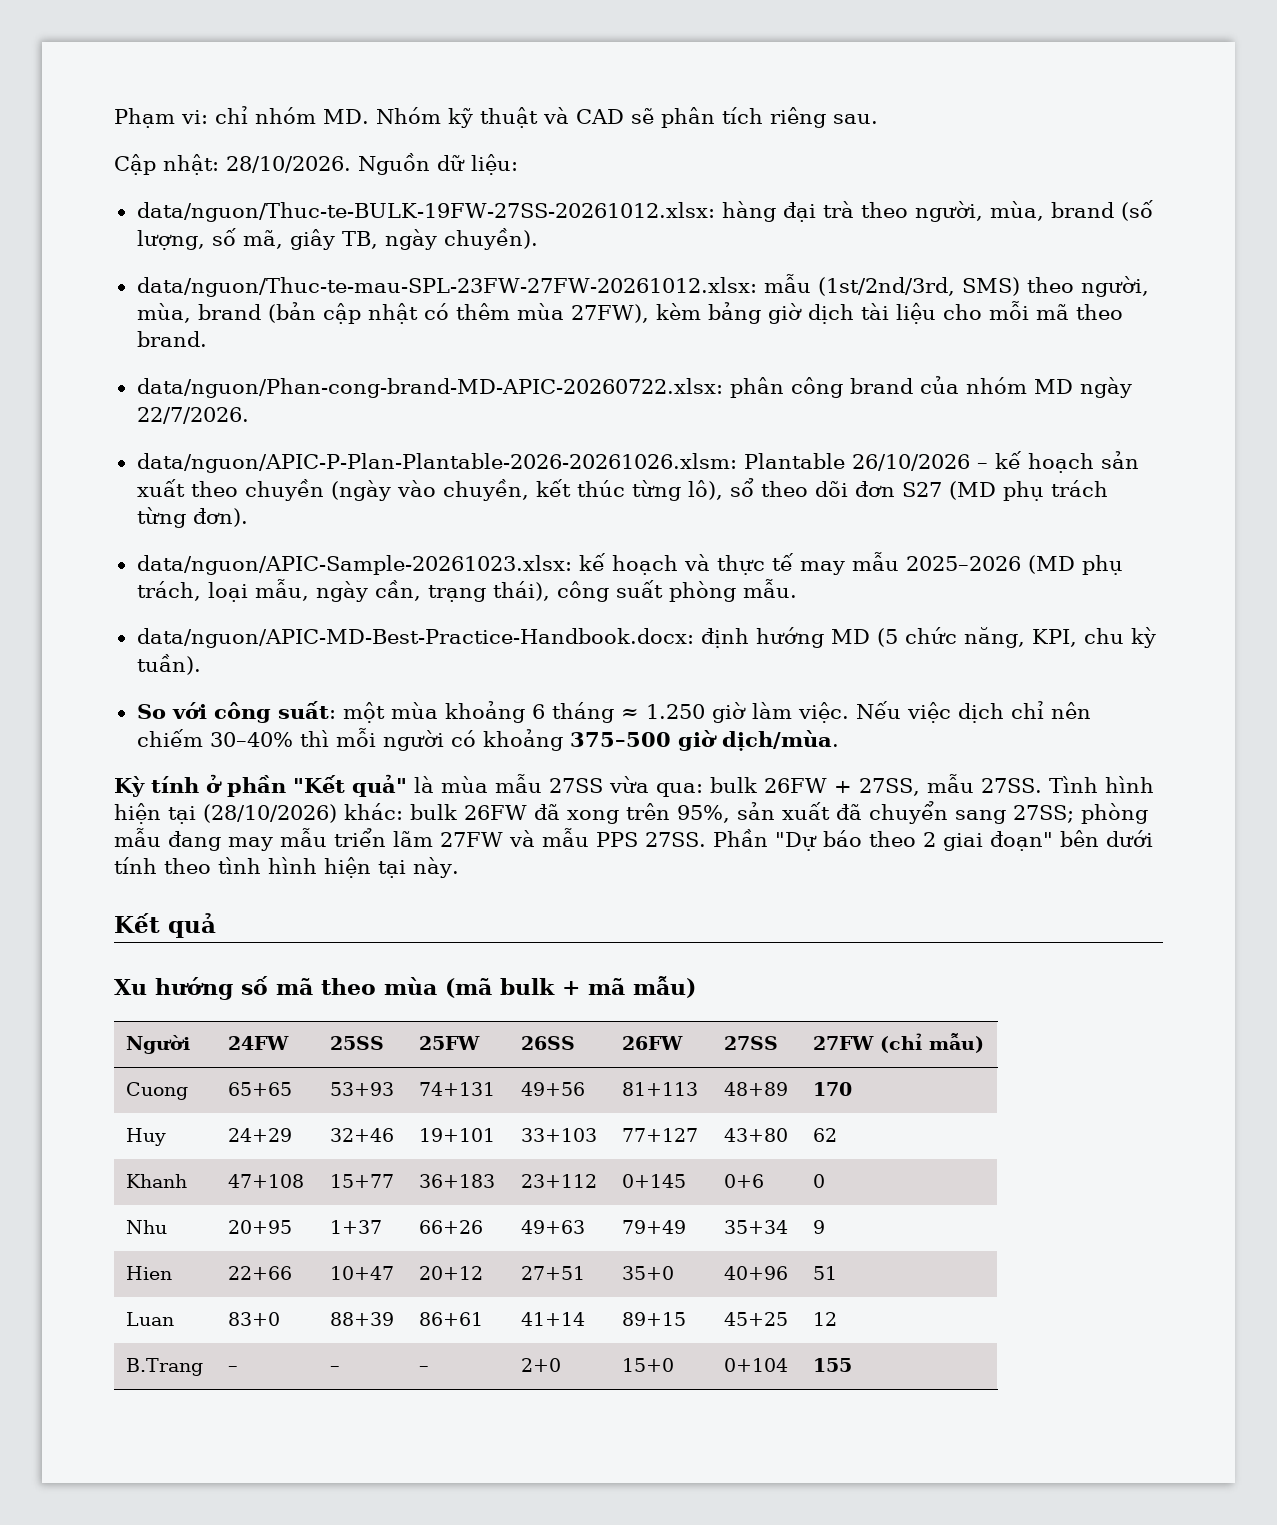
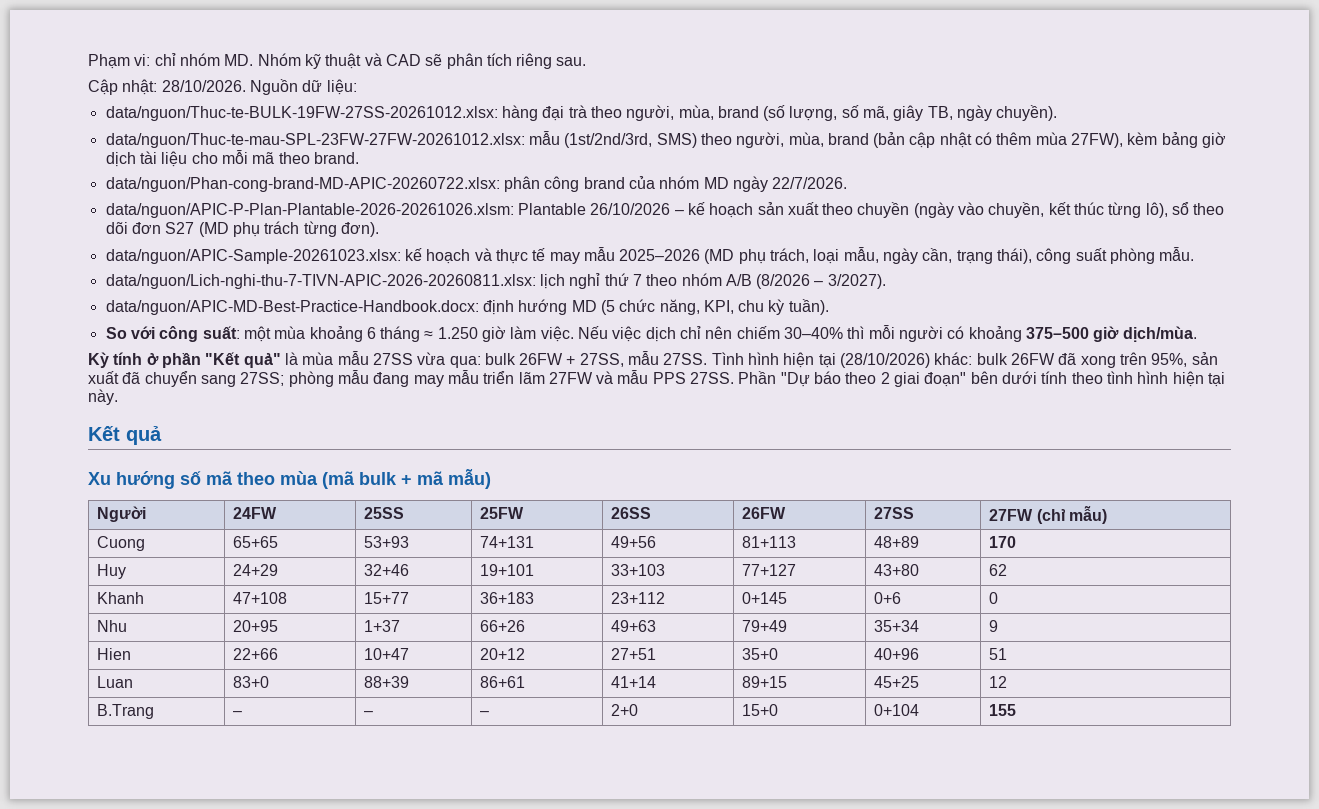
(797, 588) none -> [105,273,886,289] // data/nguon/Lich-nghi-thu-7-TIVN-APIC-2026-20260811.xlsx: lịch nghỉ thứ 7 theo nhóm A/B (8/2026 – 3/2027).

